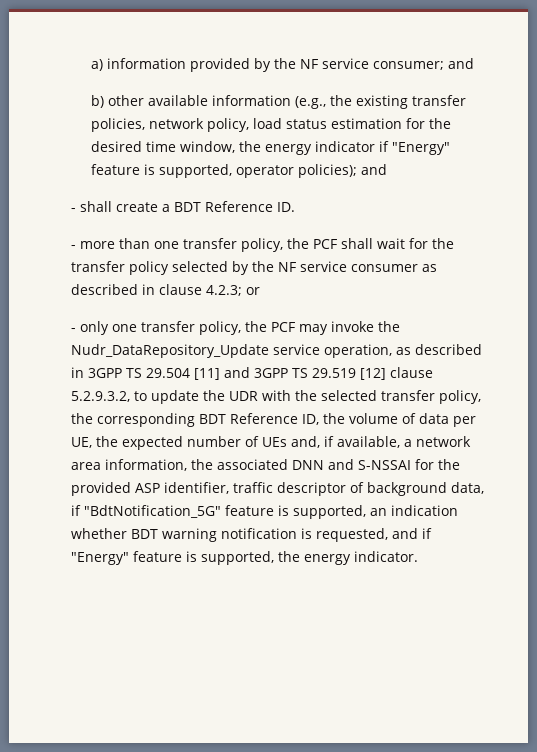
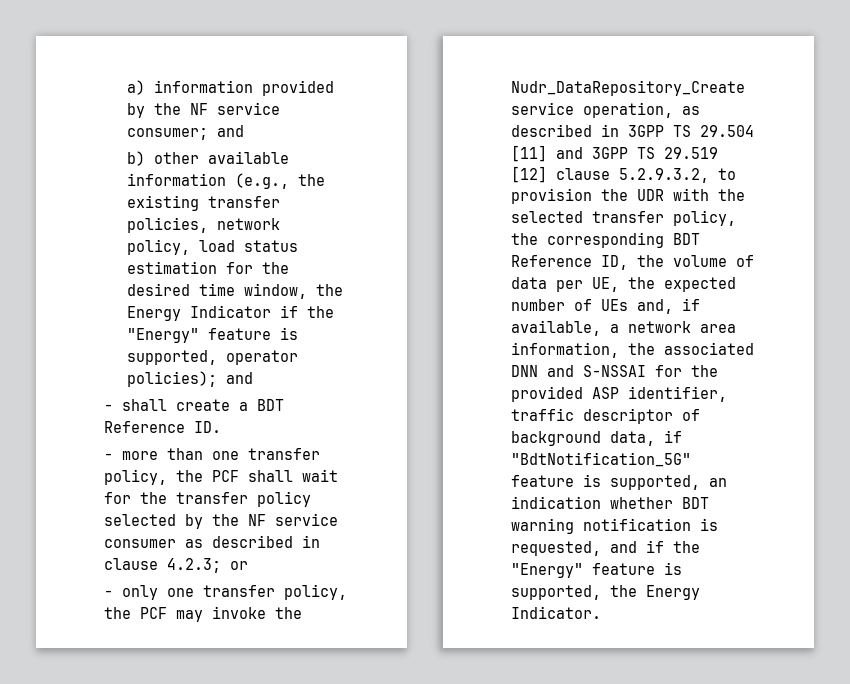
[265,141,390,155] energy indicator if -> [127,305,335,321] Energy Indicator if the
[71,344,270,358] Nudr_DataRepository_Update -> [510,80,745,96] Nudr_DataRepository_Create
[151,390,200,404] update -> [510,188,592,204] provision
(433, 533) none -> [672,541,700,553] the
[304,551,419,565] energy indicator. -> [645,585,700,600] [510,606,601,619] Energy Indicator.

